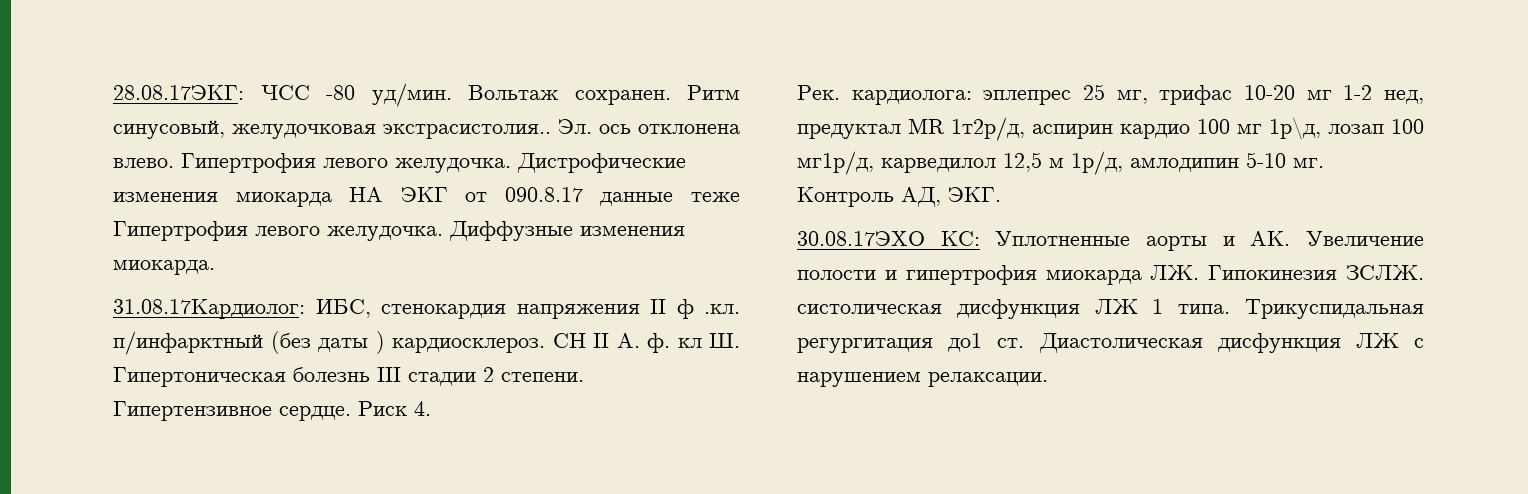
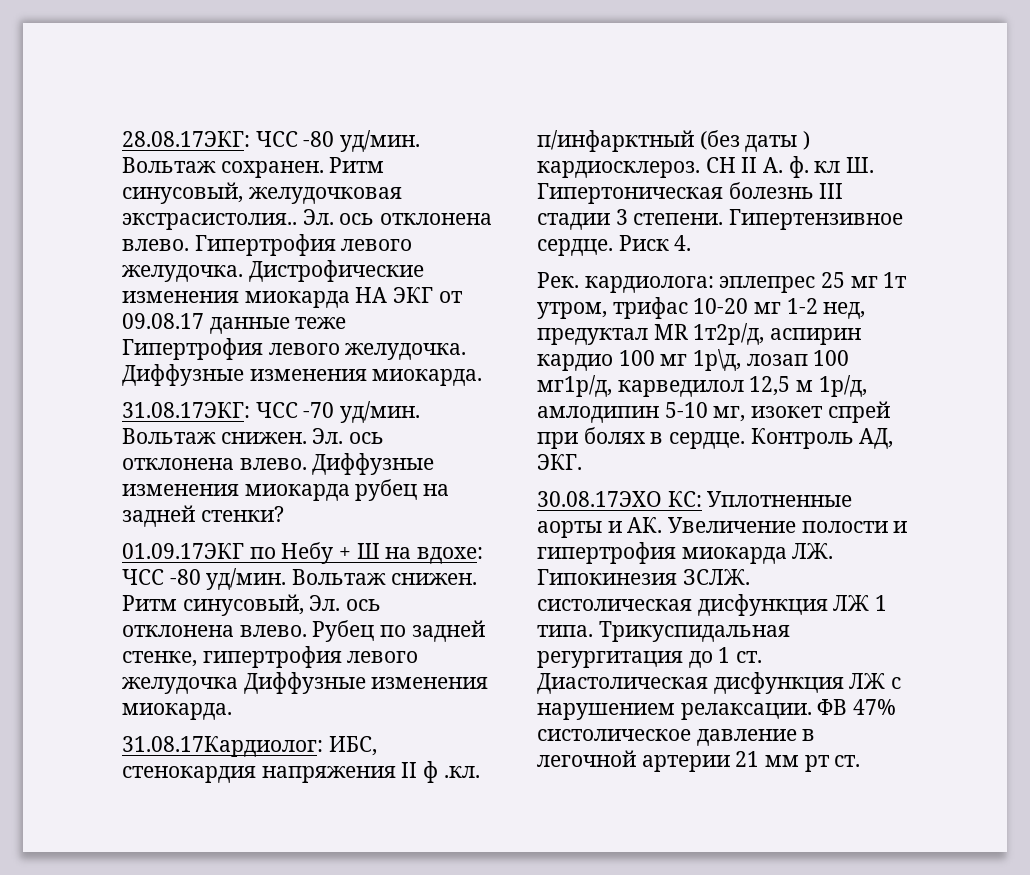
[504,187,583,202] 090.8.17 -> [122,313,204,329] 09.08.17
(215, 267) none -> [122,401,421,423] [122,428,385,444] [122,453,435,475] [122,479,450,501] [122,505,284,527] [122,542,484,564] [122,568,477,590] [122,594,382,616] [122,620,485,642] [122,646,419,668] [122,672,489,694] [122,703,232,720] // 31.08.17ЭКГ: ЧСС -70 уд/мин. Вольтаж снижен. Эл. ось отклонена влево. Диффузные изменения миокарда рубец на задней стенки? // 01.09.17ЭКГ по Небу + Ш на вдохе: ЧСС -80 уд/мин. Вольтаж снижен. Ритм синусовый, Эл. ось отклонена влево. Рубец по задней стенке, гипертрофия левого желудочка Диффузные изменения миокарда.
[483,367,494,382] 2 -> [615,209,628,225] 3
[1116,90,1148,104] мг, -> [850,272,908,288] [537,302,607,319] мг 1т утром,
[1293,158,1324,168] мг. -> [713,401,890,423] [537,427,746,449] мг, изокет спрей при болях в сердце.
[948,333,983,352] до1 -> [688,647,731,668] до 1
(1048, 379) none -> [817,699,897,715] [537,729,816,746] [537,750,861,772] ФВ 47% систолическое давление в легочной артерии 21 мм рт ст.

